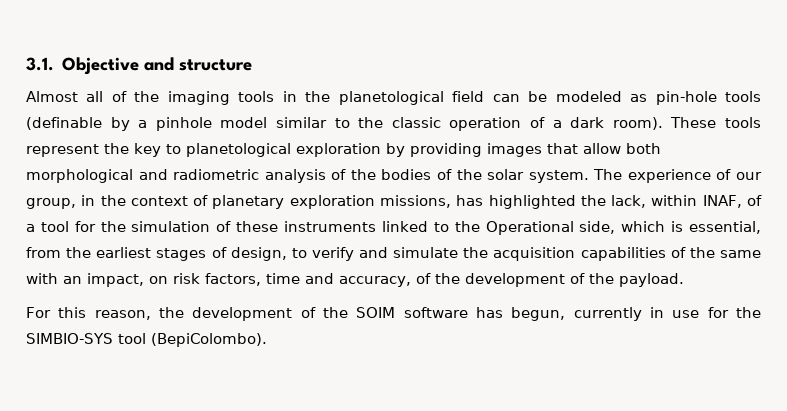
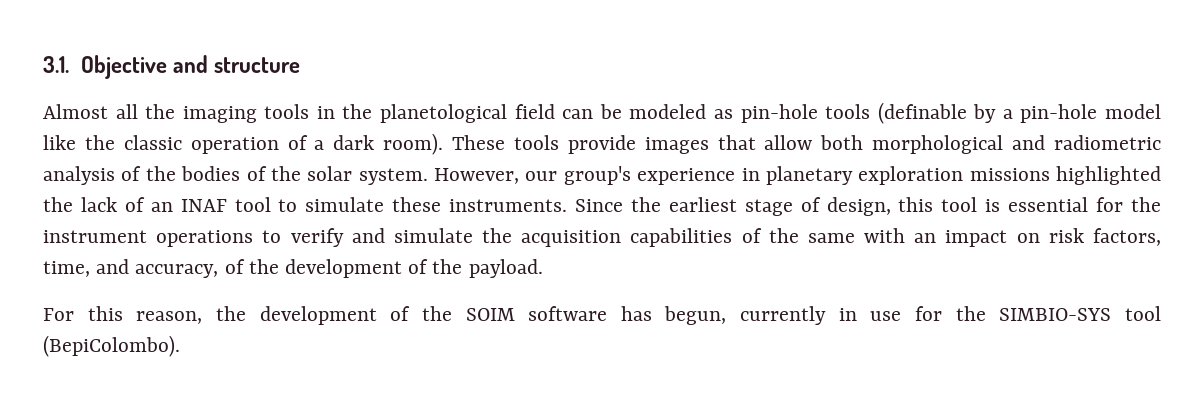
[111,91,127,102] of -> (138, 111) none
[155,117,350,131] pinhole model similar to -> [1020,104,1161,123] [43,135,76,150] pin-hole model like
[26,143,482,157] represent the key to planetological exploration by providing -> [567,135,636,154] provide
[593,169,762,183] [26,195,763,209] [26,221,761,235] [26,247,287,261] The experience of our group, in the context of planetary exploration missions, has highlighted the lack, within INAF, of a tool for the simulation of these instruments linked to the Operational side, which is essential, from the earliest stages of design, -> [434,166,1161,185] [43,197,1162,216] [43,230,254,247] However, our group's experience in planetary exploration missions highlighted the lack of an INAF tool to simulate these instruments. Since the earliest stage of design, this tool is essential for the instrument operations
[87,273,144,287] impact, -> [945,230,1008,247] impact
[266,273,300,284] time -> [43,261,90,277] time,

